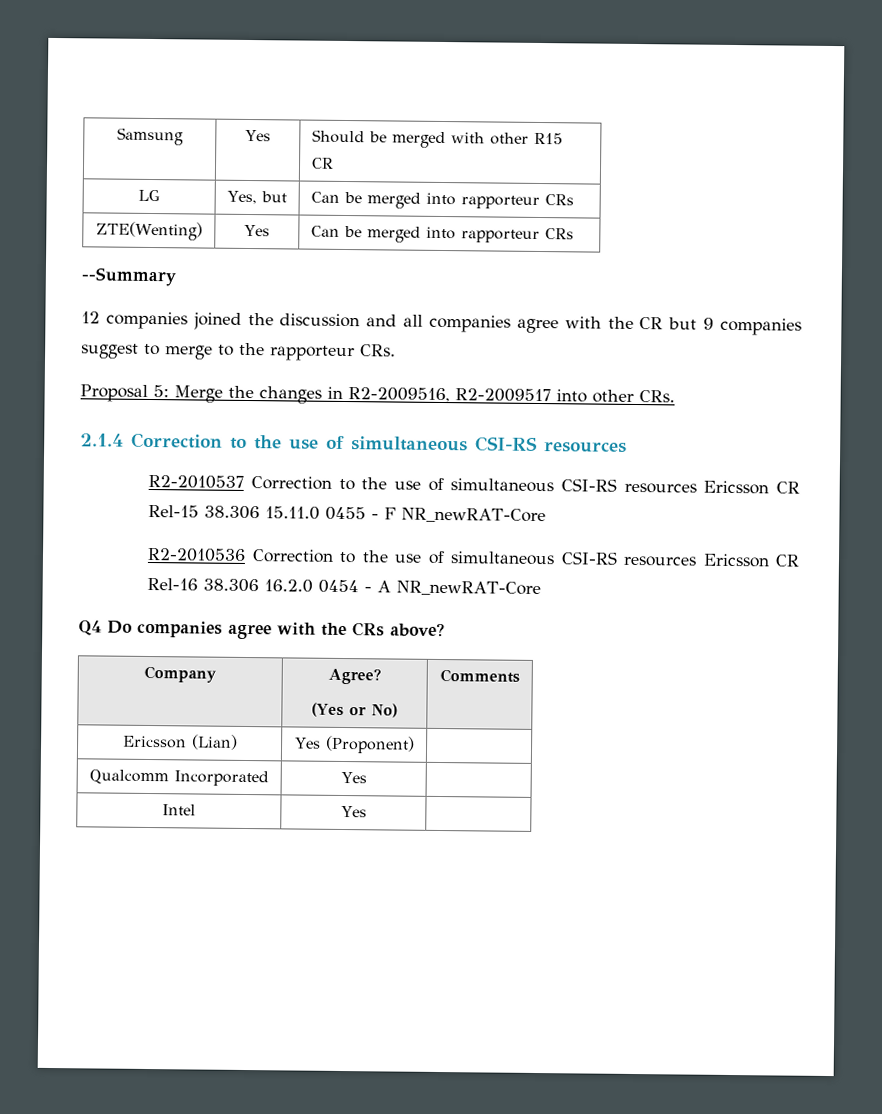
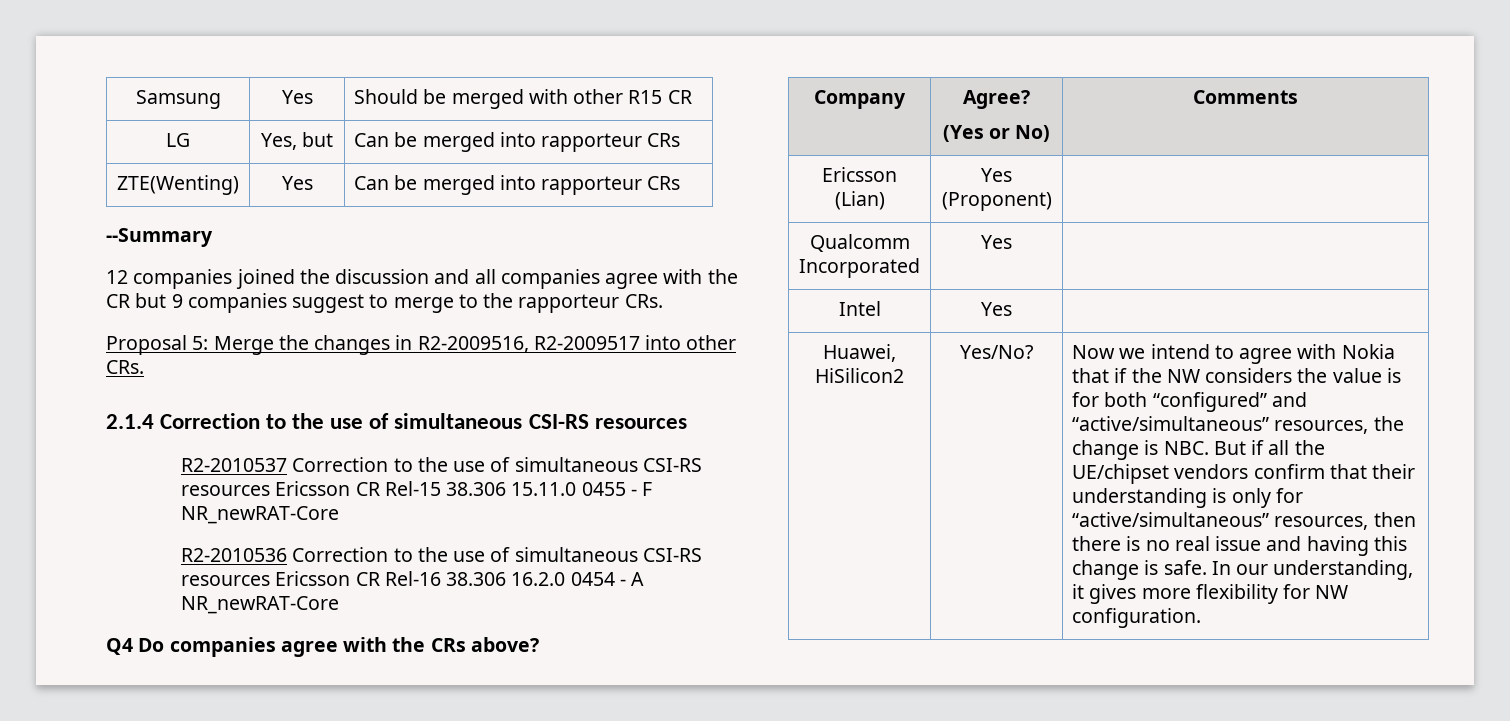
(367, 811) none -> [823,344,896,362] [815,368,904,383] [960,345,1033,359] [1072,344,1395,364] [1072,368,1401,383] [1072,392,1307,412] [1072,416,1404,434] [1072,440,1325,460] [1072,464,1416,484] [1072,488,1303,508] [1072,512,1416,530] [1072,536,1407,556] [1072,560,1414,580] [1072,584,1349,604] [1072,608,1202,628] // Huawei, HiSilicon2 | Yes/No? | Now we intend to agree with Nokia that if the NW considers the value is for both “configured” and “active/simultaneous” resources, the change is NBC. But if all the UE/chipset vendors confirm that their understanding is only for “active/simultaneous” resources, then there is no real issue and having this change is safe. In our understanding, it gives more flexibility for NW configuration.

